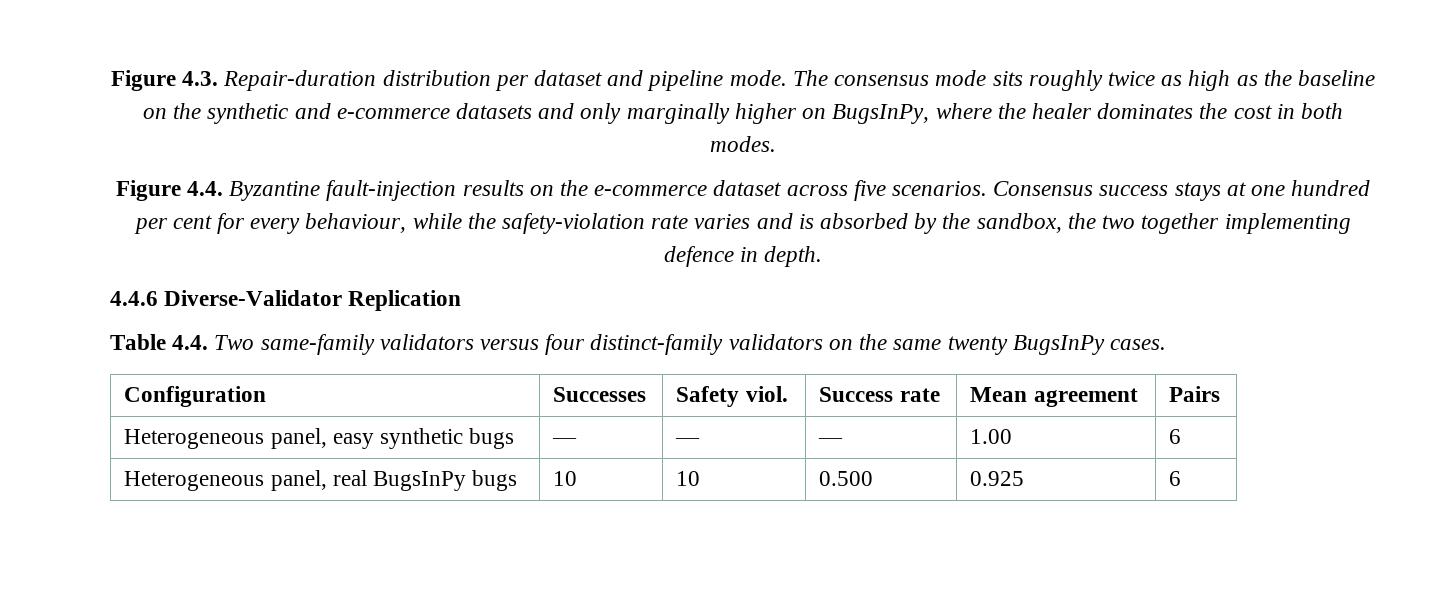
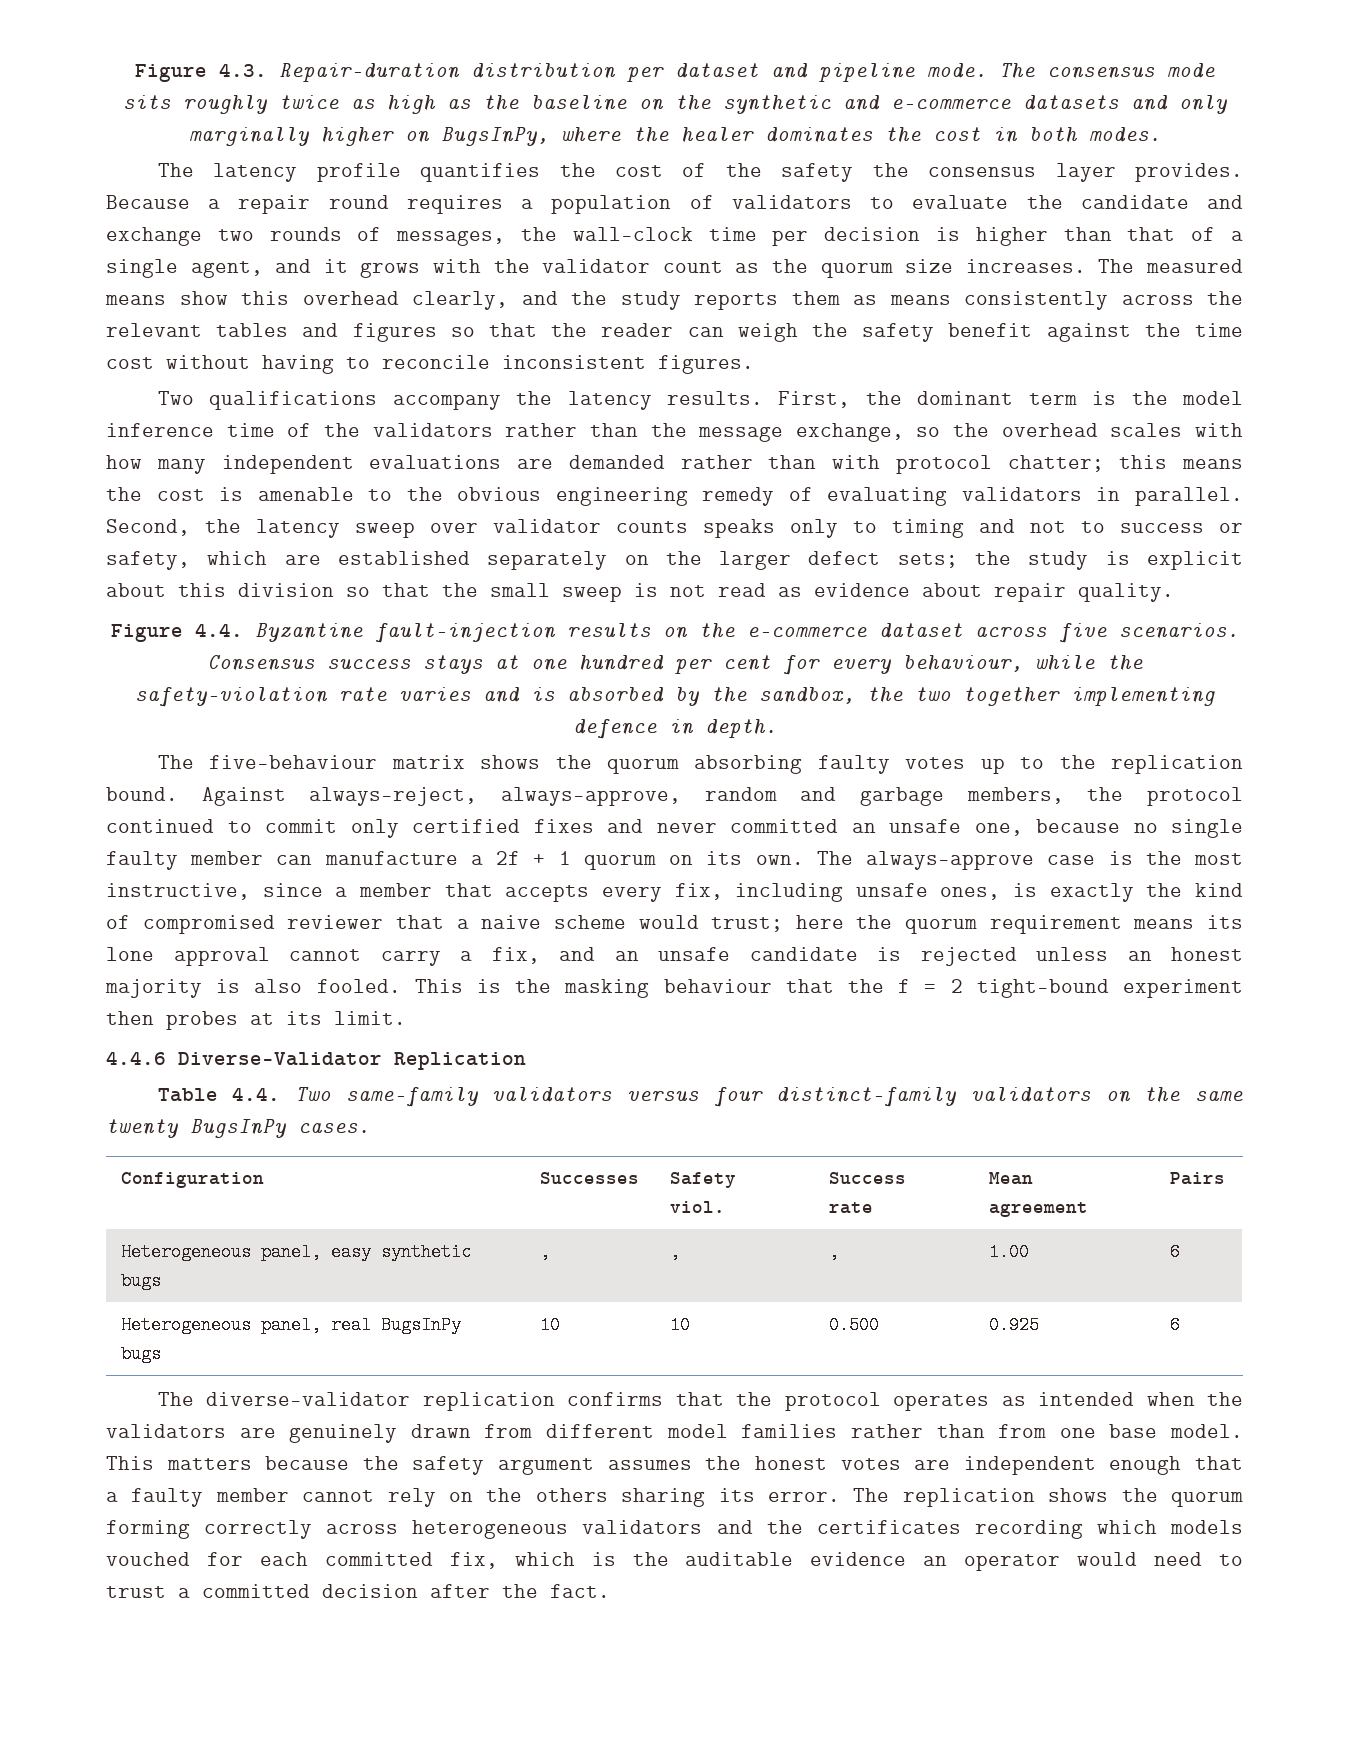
(776, 144) none -> [157,163,1243,182] [106,195,1244,214] [106,227,1243,246] [106,259,1243,278] [105,291,1243,310] [106,323,1244,342] [106,355,754,374] [157,391,1243,410] [106,423,1243,442] [106,455,1243,474] [106,487,1243,506] [106,519,1243,538] [106,551,1243,570] [106,583,1174,602] // The latency profile quantifies the cost of the safety the consensus layer provides. Because a repair round requires a population of validators to evaluate the candidate and exchange two rounds of messages, the wall-clock time per decision is higher than that of a single agent, and it grows with the validator count as the quorum size increases. The measured means show this overhead clearly, and the study reports them as means consistently across the relevant tables and figures so that the reader can weigh the safety benefit against the time cost without having to reconcile inconsistent figures. // Two qualifications accompany the latency results. First, the dominant term is the model inference time of the validators rather than the message exchange, so the overhead scales with how many independent evaluations are demanded rather than with protocol chatter; this means the cost is amenable to the obvious engineering remedy of evaluating validators in parallel. Second, the latency sweep over validator counts speaks only to timing and not to success or safety, which are established separately on the larger defect sets; the study is explicit about this division so that the small sweep is not read as evidence about repair quality.
(823, 256) none -> [157,755,1243,774] [106,787,1243,806] [106,819,1243,838] [106,851,1244,870] [106,883,1243,902] [106,915,1243,934] [106,947,1243,966] [105,979,1244,998] [106,1011,406,1030] // The five-behaviour matrix shows the quorum absorbing faulty votes up to the replication bound. Against always-reject, always-approve, random and garbage members, the protocol continued to commit only certified fixes and never committed an unsafe one, because no single faulty member can manufacture a 2f + 1 quorum on its own. The always-approve case is the most instructive, since a member that accepts every fix, including unsafe ones, is exactly the kind of compromised reviewer that a naive scheme would trust; here the quorum requirement means its lone approval cannot carry a fix, and an unsafe candidate is rejected unless an honest majority is also fooled. This is the masking behaviour that the f = 2 tight-bound experiment then probes at its limit.
[552,438,578,444] [675,438,701,444] [818,438,844,444] — | — | — -> [540,1243,551,1261] [670,1243,681,1261] [829,1243,840,1261] , | , | ,
(1182, 478) none -> [157,1392,1244,1411] [106,1424,1244,1443] [106,1456,1244,1475] [106,1488,1243,1507] [106,1520,1243,1539] [106,1552,1243,1571] [106,1584,610,1598] // The diverse-validator replication confirms that the protocol operates as intended when the validators are genuinely drawn from different model families rather than from one base model. This matters because the safety argument assumes the honest votes are independent enough that a faulty member cannot rely on the others sharing its error. The replication shows the quorum forming correctly across heterogeneous validators and the certificates recording which models vouched for each committed fix, which is the auditable evidence an operator would need to trust a committed decision after the fact.

